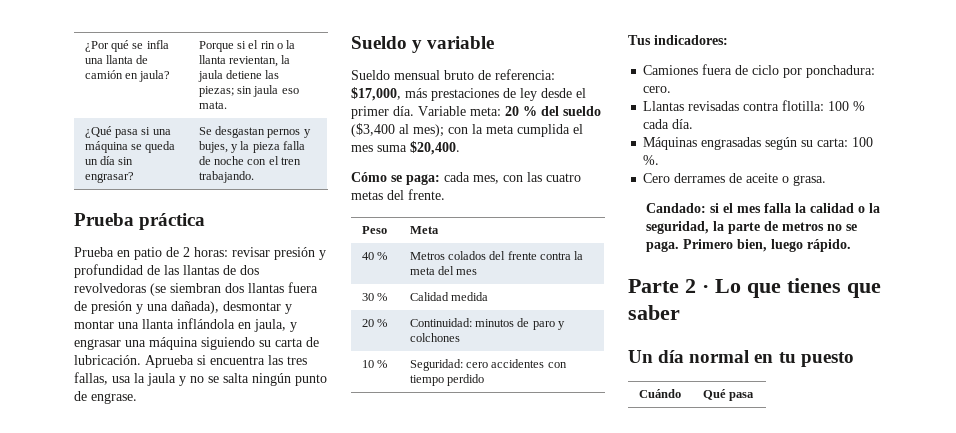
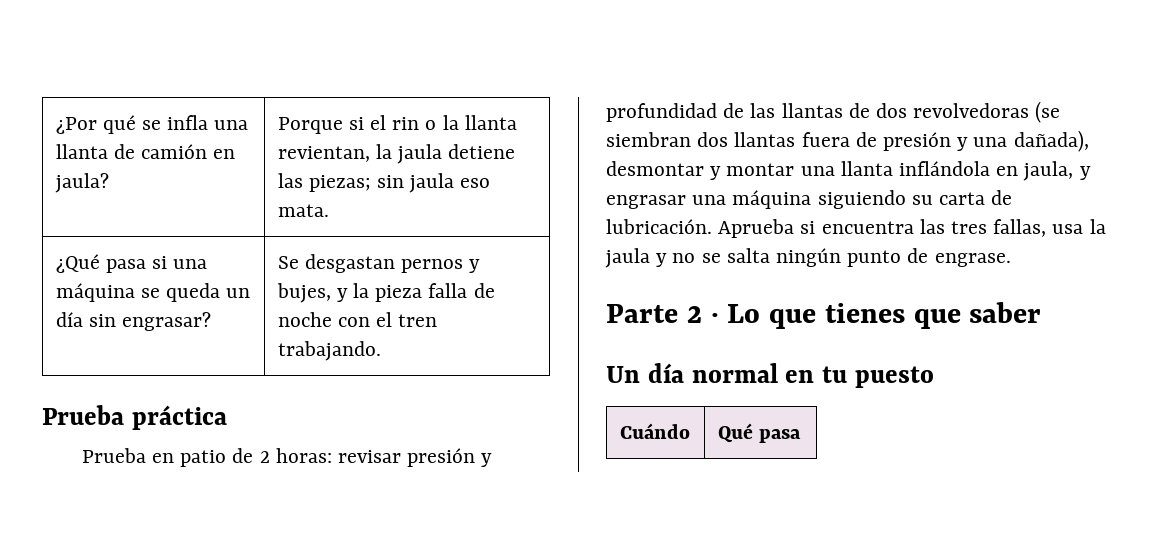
[351,36,495,53] [351,69,555,80] [351,87,586,101] [351,106,601,119] [351,123,583,137] [351,141,460,155] [351,172,581,185] [351,189,445,200] [361,226,387,234] [409,226,439,234] [361,252,387,260] [409,251,584,260] [409,266,478,275] [361,293,387,301] [409,292,488,301] [361,319,387,327] [409,318,566,330] [409,333,460,342] [361,360,387,368] [409,359,567,371] [409,374,484,386] [628,35,728,45] [643,64,876,78] [643,86,672,93] [643,100,866,111] [643,119,694,129] [643,137,874,150] [643,155,660,165] [643,173,827,186] [646,203,881,213] [646,221,858,234] [646,239,852,252] // Sueldo y variable // Sueldo mensual bruto de referencia: $17,000, más prestaciones de ley desde el primer día. Variable meta: 20 % del sueldo ($3,400 al mes); con la meta cumplida el mes suma $20,400. // Cómo se paga: cada mes, con las cuatro metas del frente. // Peso | Meta // 40 % | Metros colados del frente contra la meta del mes // 30 % | Calidad medida // 20 % | Continuidad: minutos de paro y colchones // 10 % | Seguridad: cero accidentes con tiempo perdido // Tus indicadores: // Camiones fuera de ciclo por ponchadura: cero. // Llantas revisadas contra flotilla: 100 % cada día. // Máquinas engrasadas según su carta: 100 %. // Cero derrames de aceite o grasa. // Candado: si el mes falla la calidad o la seguridad, la parte de metros no se paga. Primero bien, luego rápido. -> (1011, 260) none

